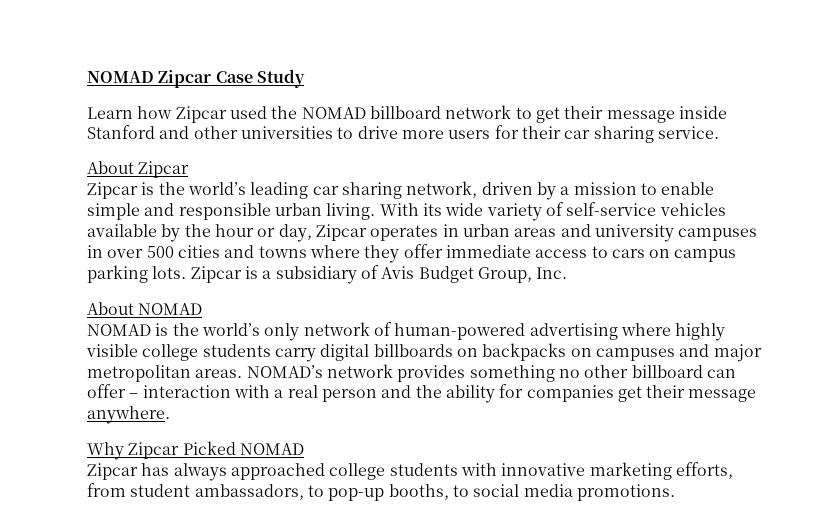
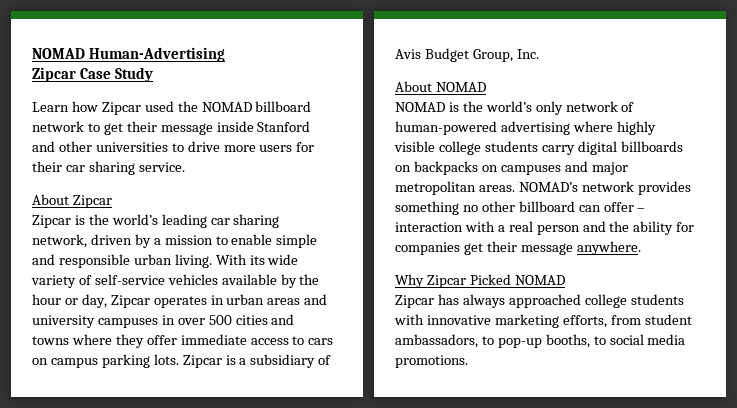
[87,71,154,83] NOMAD -> [32,47,225,62] NOMAD Human-Advertising //

